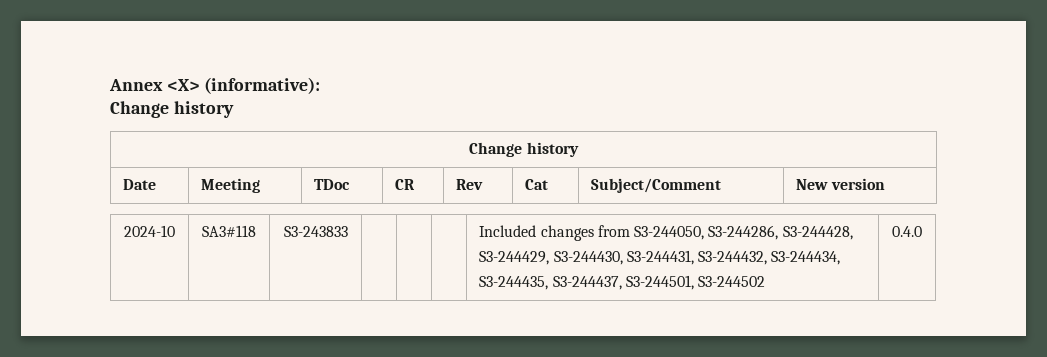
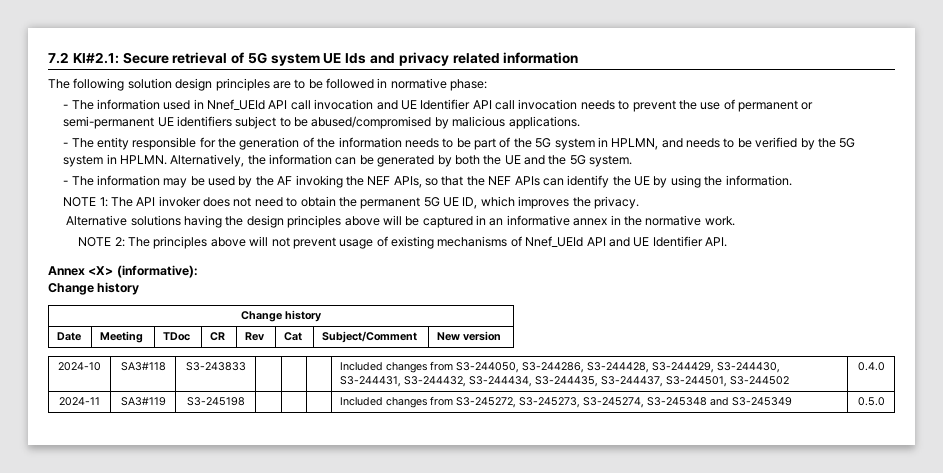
(109, 85) none -> [48,52,579,66] [48,78,488,91] [63,99,814,112] [63,116,580,129] [63,137,856,150] [63,154,633,167] [63,175,792,188] [63,196,639,209] [66,215,735,228] [78,236,728,249] 7.2 KI#2.1: Secure retrieval of 5G system UE Ids and privacy related information // The following solution design principles are to be followed in normative phase: // - The information used in Nnef_UEId API call invocation and UE Identifier API call invocation needs to prevent the use of permanent or semi-permanent UE identifiers subject to be abused/compromised by malicious applications. // - The entity responsible for the generation of the information needs to be part of the 5G system in HPLMN, and needs to be verified by the 5G system in HPLMN. Alternatively, the information can be generated by both the UE and the 5G system. // - The information may be used by the AF invoking the NEF APIs, so that the NEF APIs can identify the UE by using the information. // NOTE 1: The API invoker does not need to obtain the permanent 5G UE ID, which improves the privacy. // Alternative solutions having the design principles above will be captured in an informative annex in the normative work. // NOTE 2: The principles above will not prevent usage of existing mechanisms of Nnef_UEId API and UE Identifier API. //
(922, 231) none -> [59,397,100,406] [120,397,166,406] [186,397,245,406] [340,396,793,408] [857,397,885,406] // 2024-11 | SA3#119 | S3-245198 | | | | Included changes from S3-245272, S3-245273, S3-245274, S3-245348 and S3-245349 | 0.5.0

